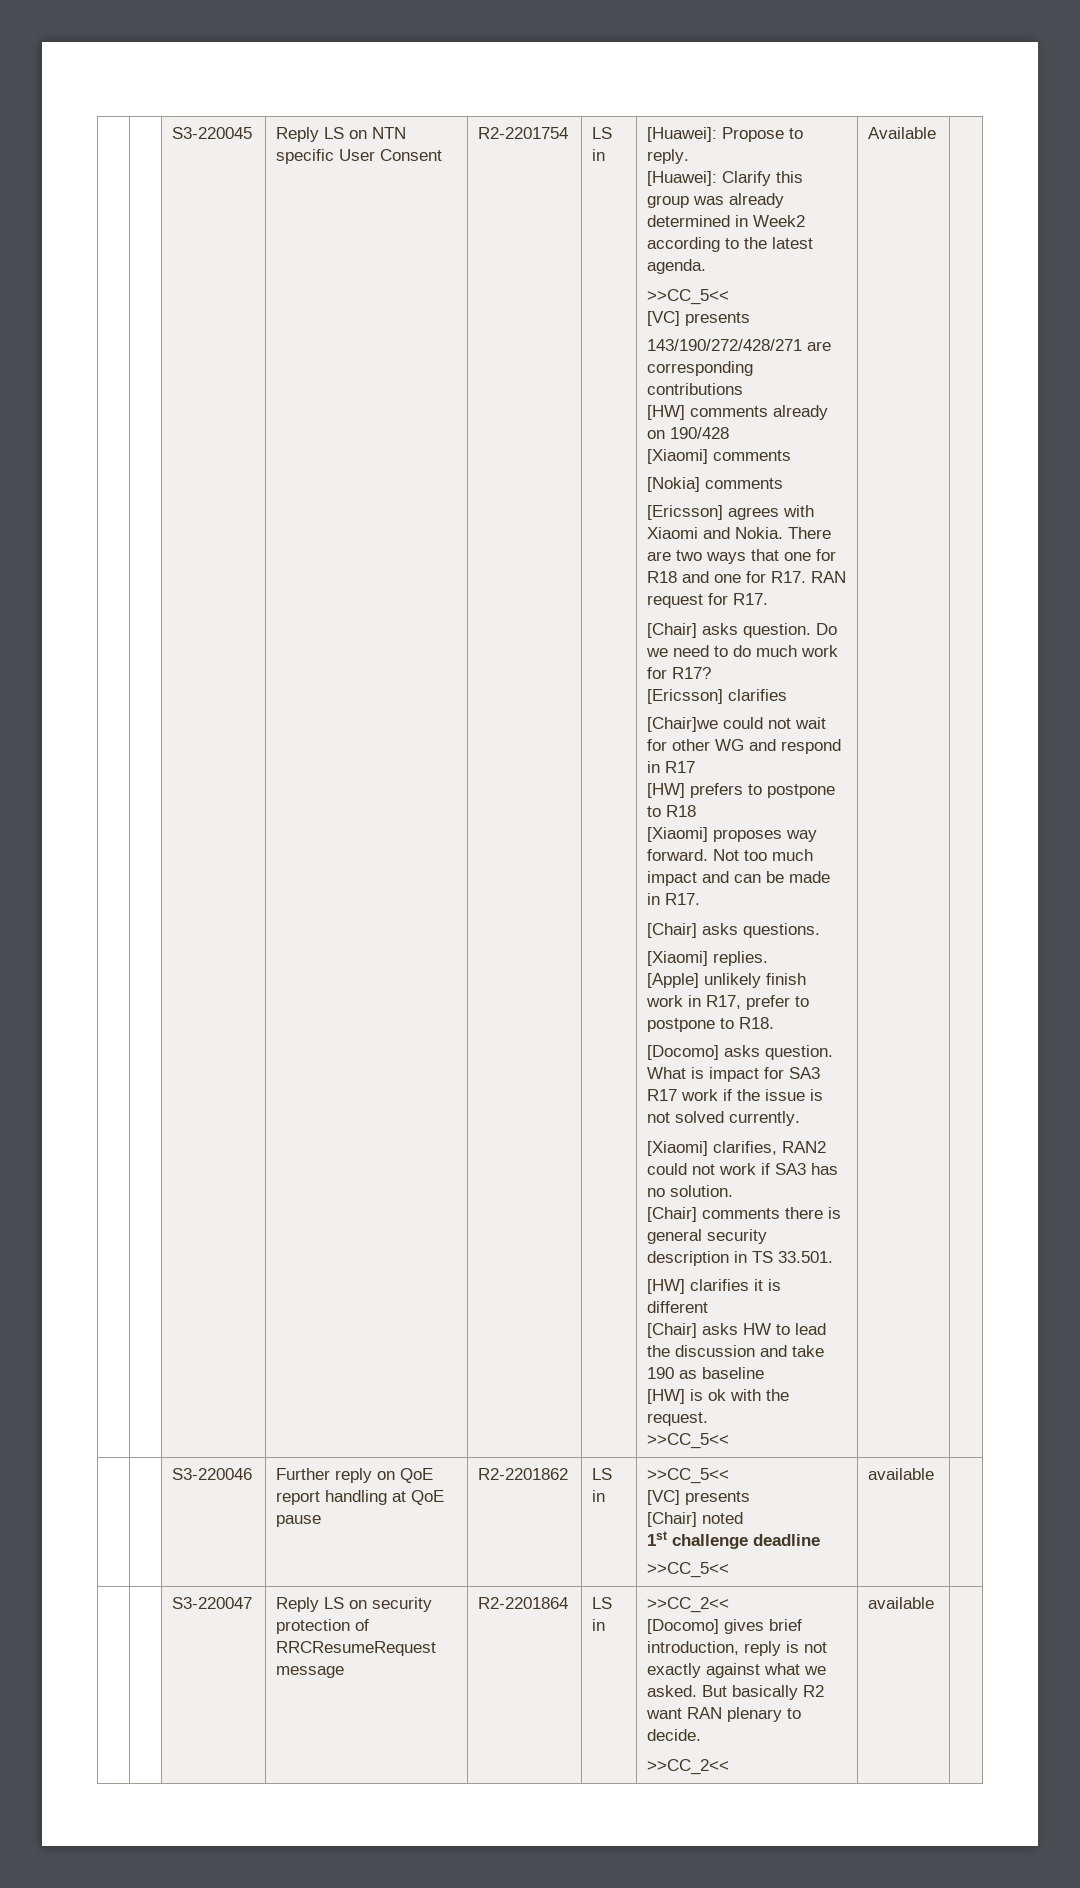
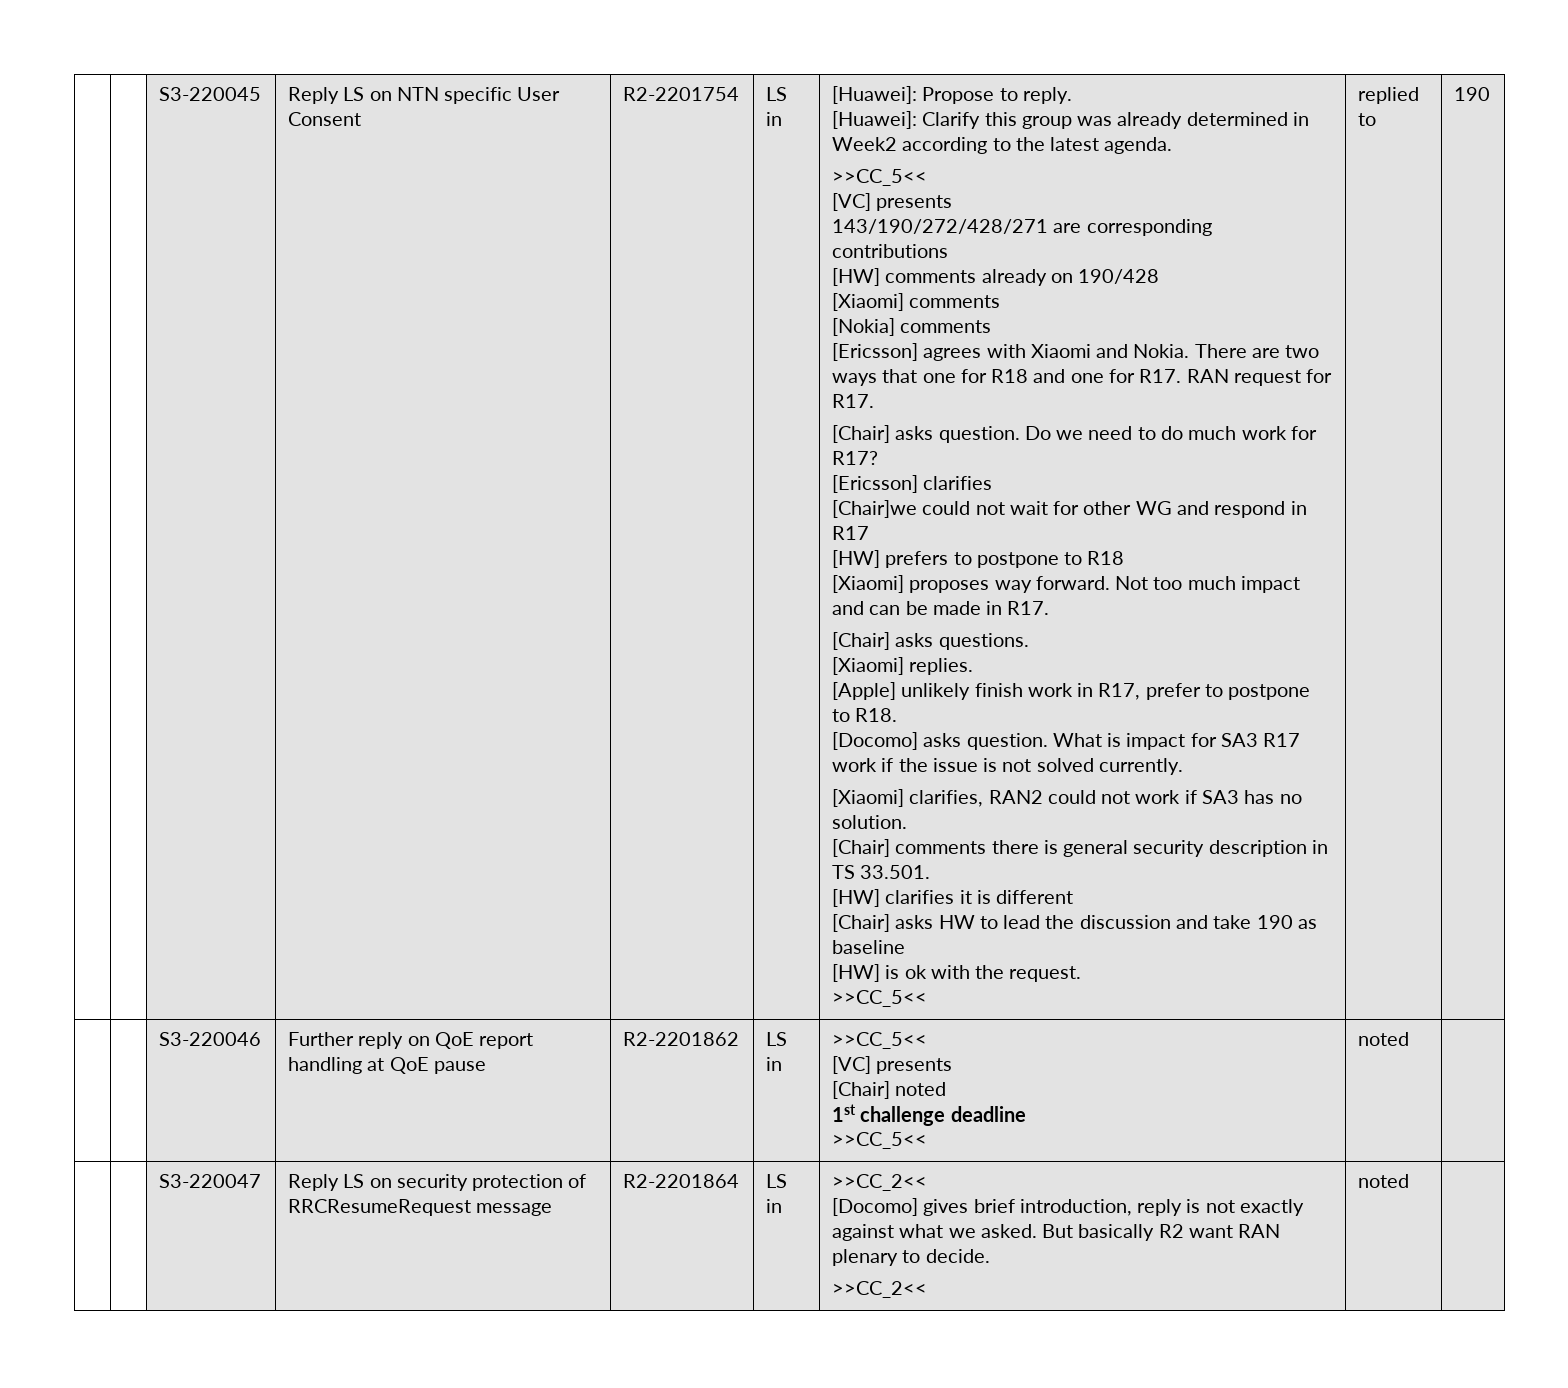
[868,127,937,139] Available | -> [1358,87,1420,104] [1358,113,1377,126] [1454,87,1491,101] replied to | 190
[868,1468,935,1480] available -> [1358,1032,1410,1046] noted
[868,1597,935,1609] available -> [1358,1174,1410,1188] noted

